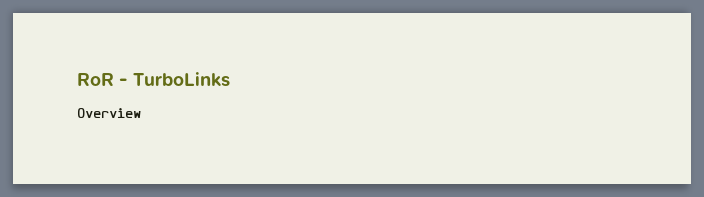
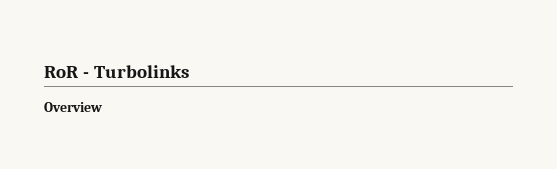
[133,72,231,87] TurboLinks -> [94,65,190,78] Turbolinks

